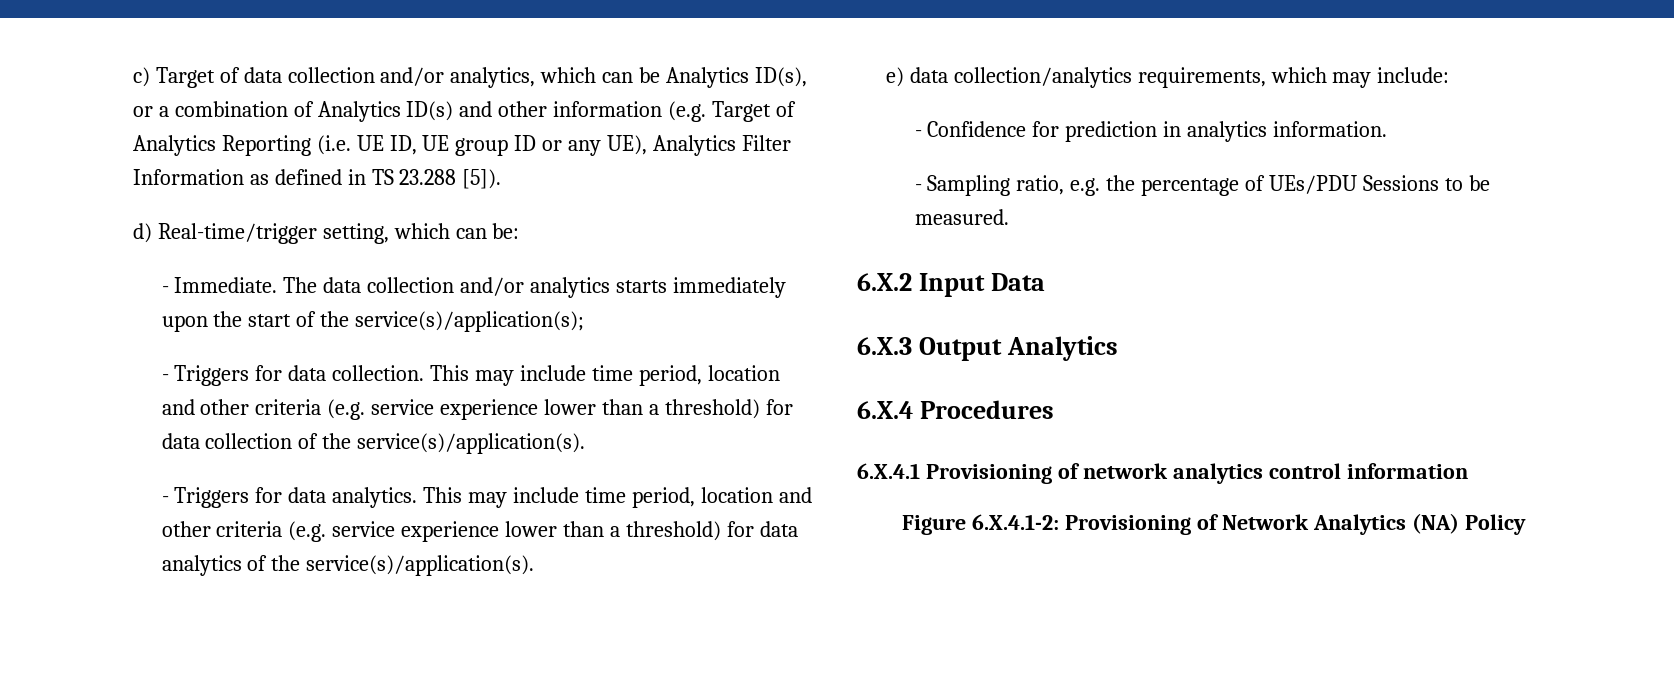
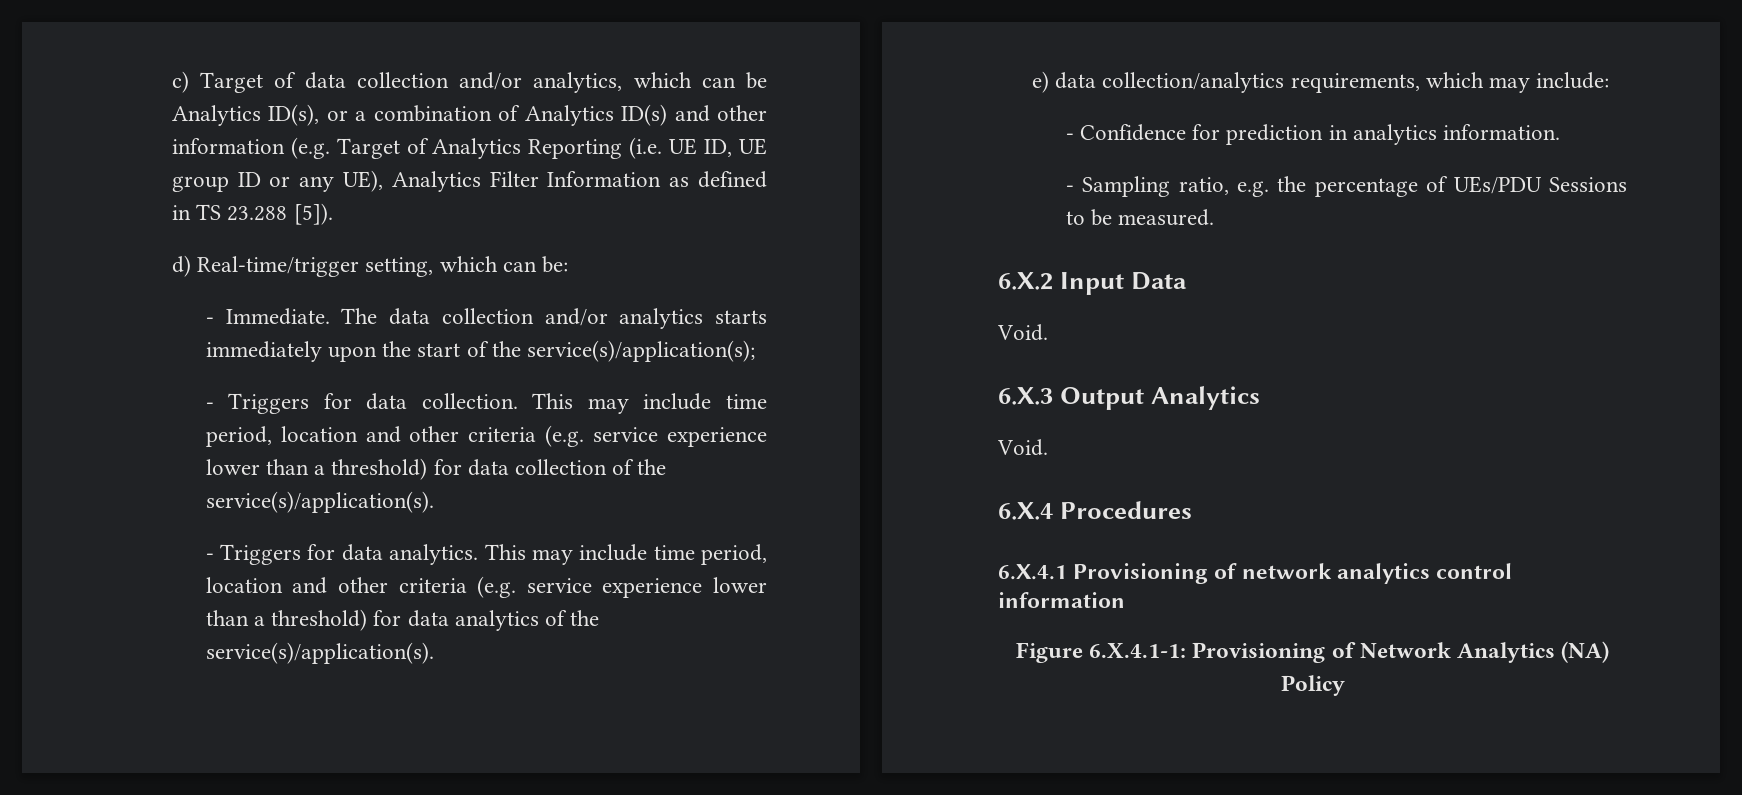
(1045, 282) none -> [997,324,1048,341] // Void.
(1118, 348) none -> [997,439,1048,456] // Void.
[972,514,1060,530] 6.X.4.1-2: -> [1089,643,1187,658] 6.X.4.1-1:

